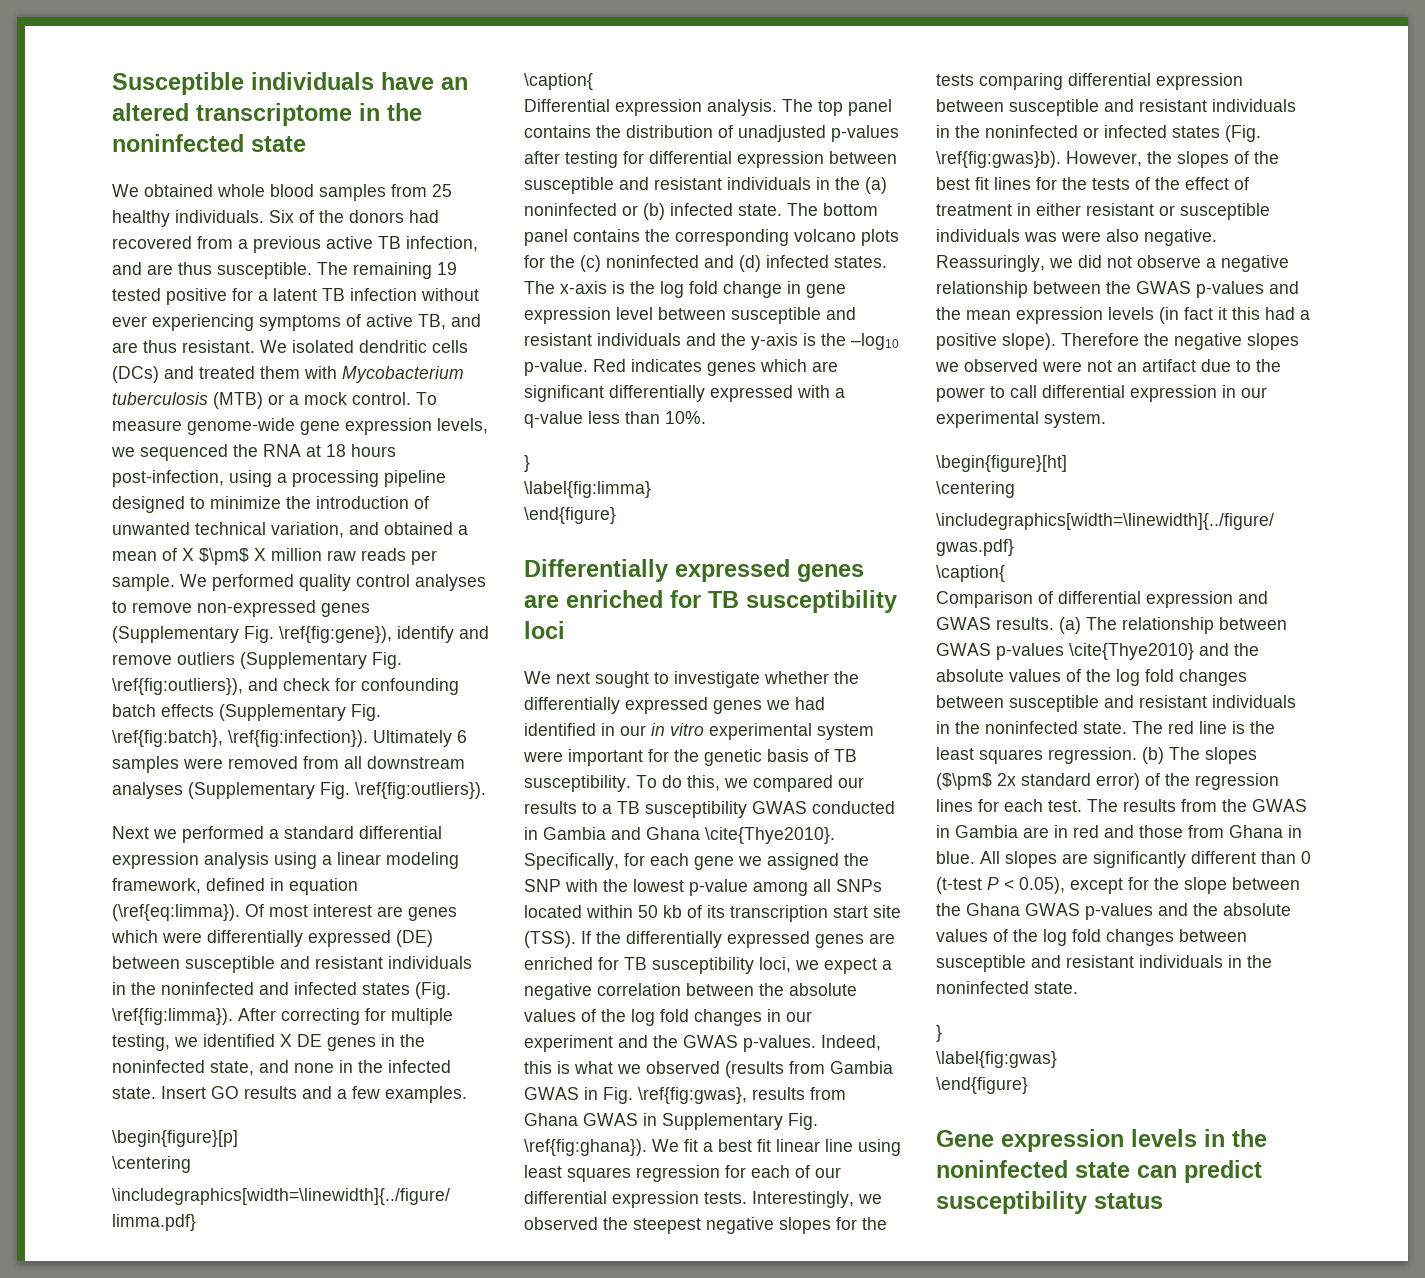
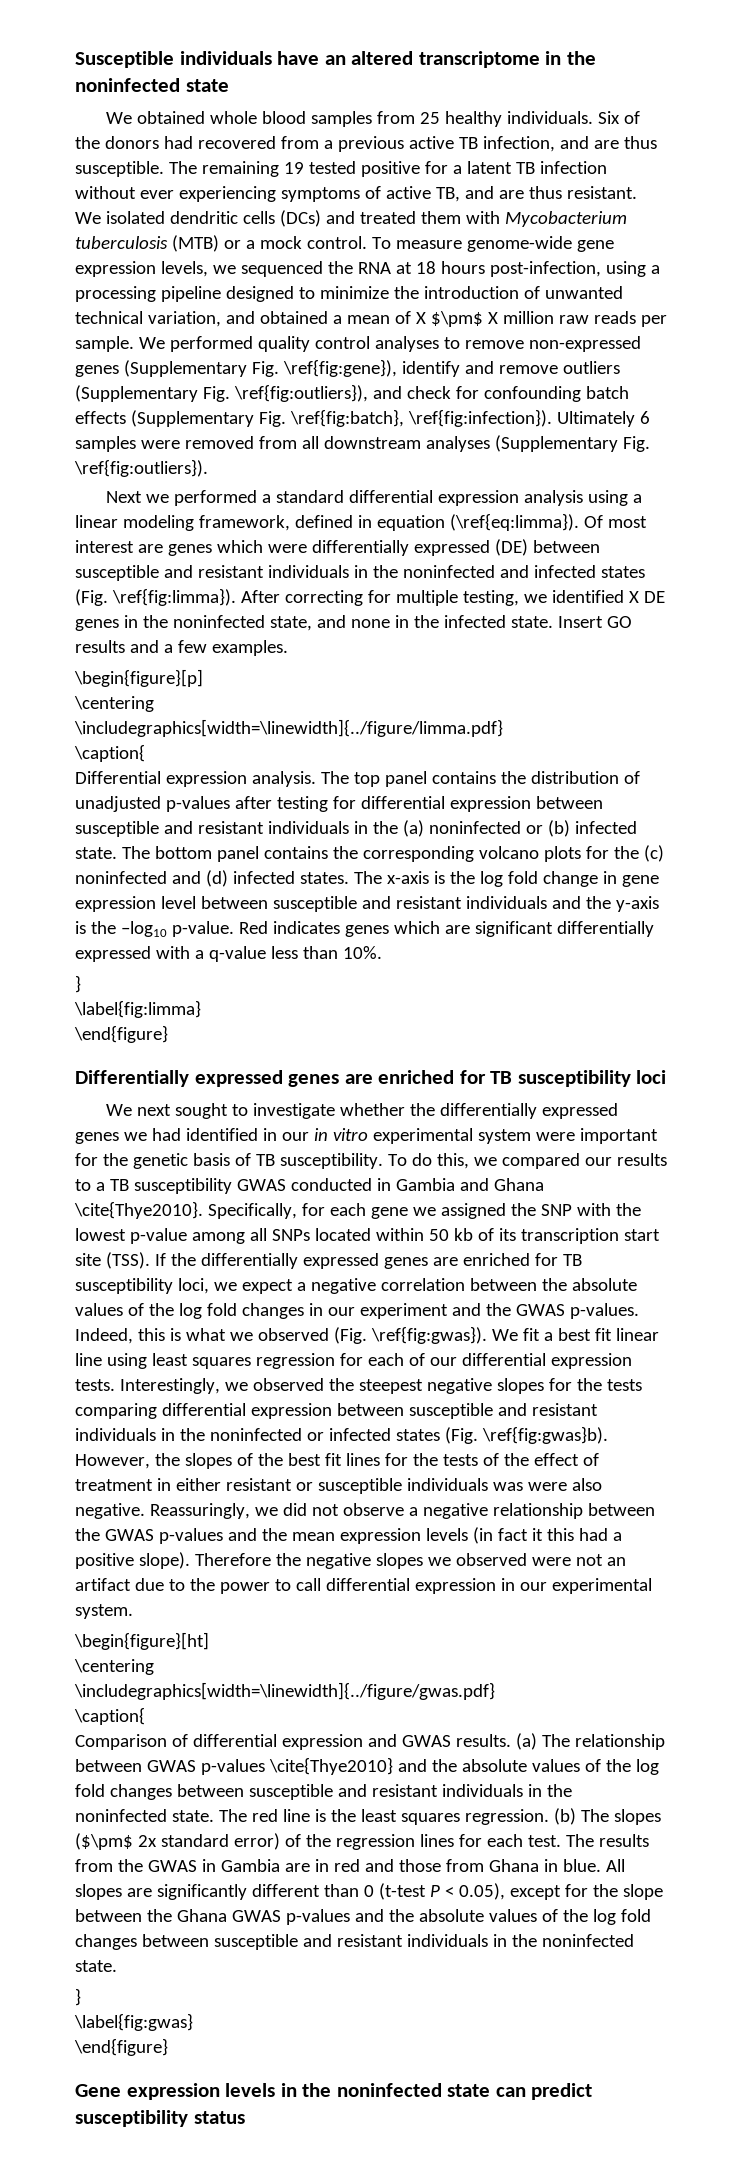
[725,1061,893,1078] [524,1087,846,1104] [524,1113,818,1130] [524,1139,647,1156] (results from Gambia GWAS in Fig. \ref{fig:gwas}, results from Ghana GWAS in Supplementary Fig. \ref{fig:ghana}). -> [333,1326,487,1344] (Fig. \ref{fig:gwas}).

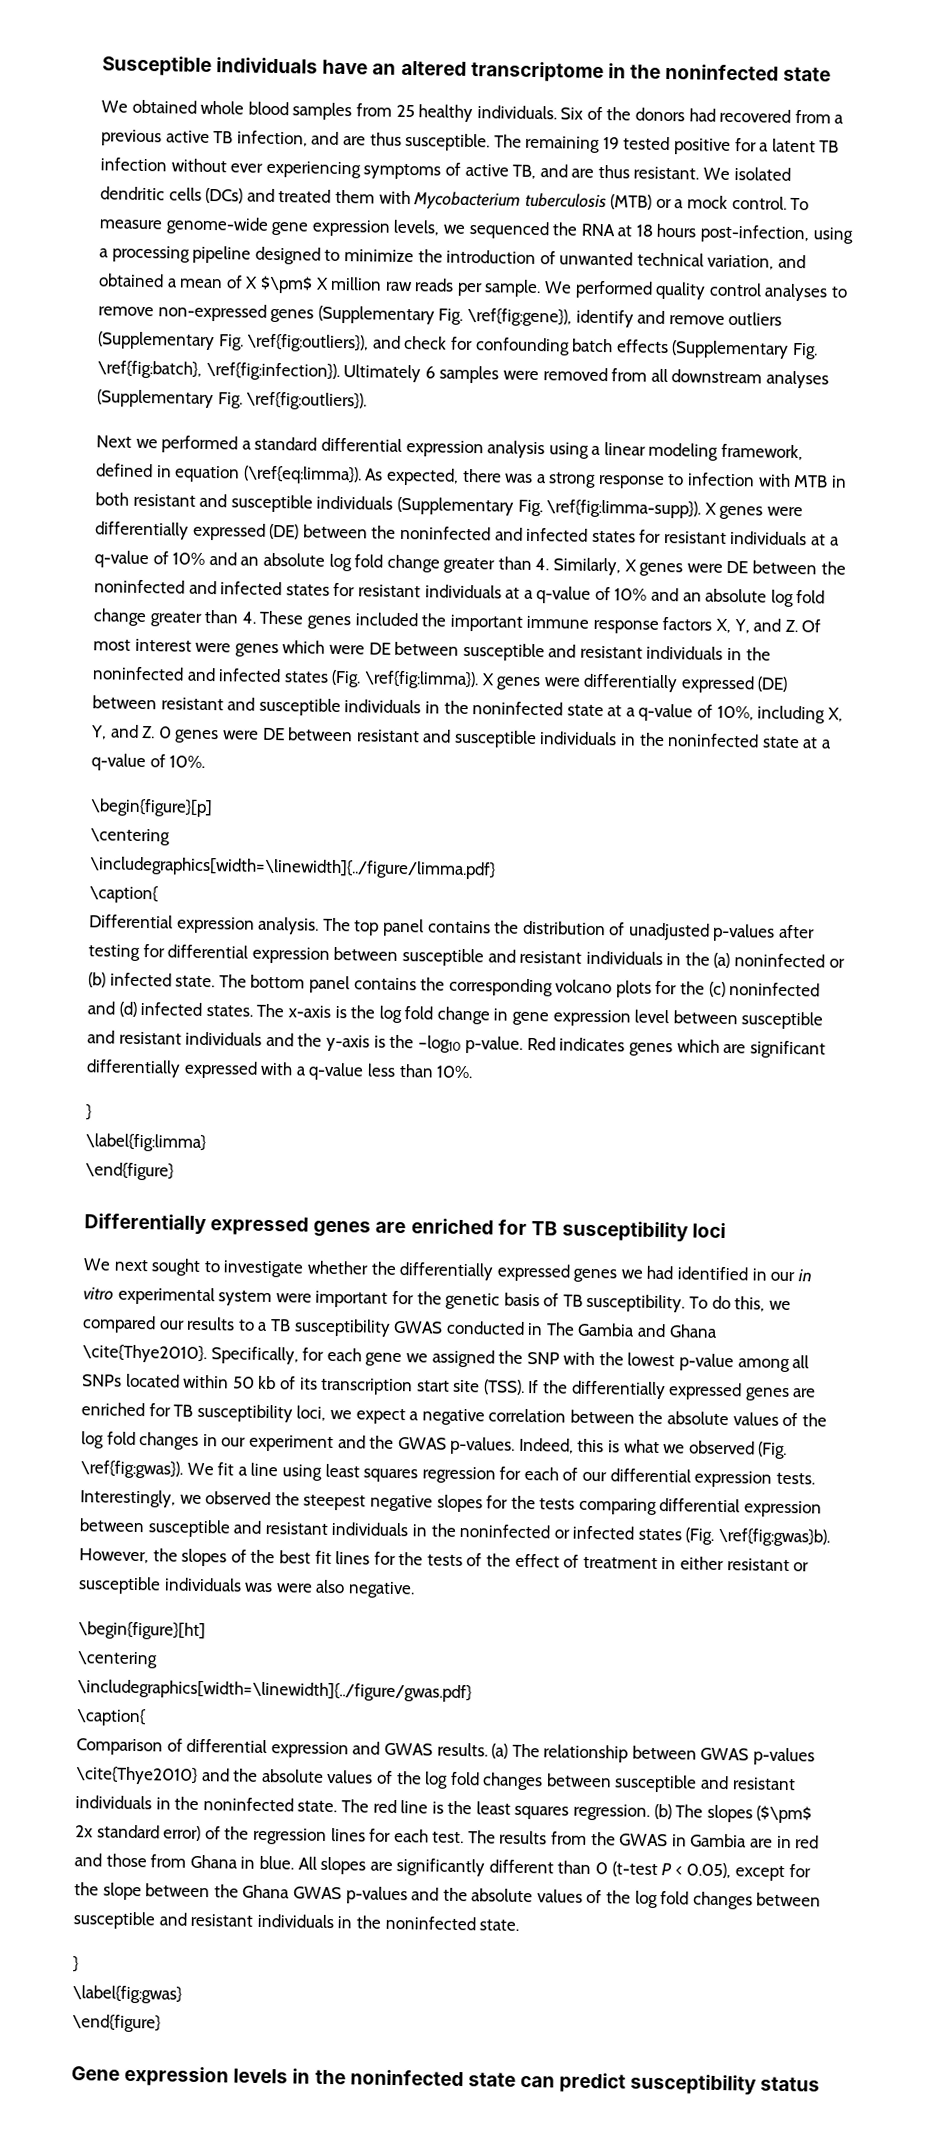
[583,515,647,528] [75,539,600,556] Of most interest are genes which were differentially expressed (DE) between -> [365,467,847,489] [95,492,803,520] [95,521,840,546] [94,550,846,577] [94,579,826,607] [93,608,822,634] [93,638,460,658] As expected, there was a strong response to infection with MTB in both resistant and susceptible individuals (Supplementary Fig. \ref{fig:limma-supp}). X genes were differentially expressed (DE) between the noninfected and infected states for resistant individuals at a q-value of 10% and an absolute log fold change greater than 4. Similarly, X genes were DE between the noninfected and infected states for resistant individuals at a q-value of 10% and an absolute log fold change greater than 4. These genes included the important immune response factors X, Y, and Z. Of most interest were genes which were DE between
[240,590,665,606] [75,615,632,631] [75,640,288,656] After correcting for multiple testing, we identified X DE genes in the noninfected state, and none in the infected state. Insert GO results and a few examples. -> [481,673,789,694] [92,695,843,724] [91,724,833,749] [91,753,206,772] X genes were differentially expressed (DE) between resistant and susceptible individuals in the noninfected state at a q-value of 10%, including X, Y, and Z. 0 genes were DE between resistant and susceptible individuals in the noninfected state at a q-value of 10%.
(391, 1184) none -> [545,1322,575,1336] The
[557,1328,659,1341] best fit linear -> (248, 1471) none
[149,1503,655,1519] [75,1527,622,1544] [75,1552,626,1569] [75,1578,652,1594] [75,1604,133,1619] Reassuringly, we did not observe a negative relationship between the GWAS p-values and the mean expression levels (in fact it this had a positive slope). Therefore the negative slopes we observed were not an artifact due to the power to call differential expression in our experimental system. -> (415, 1590) none

